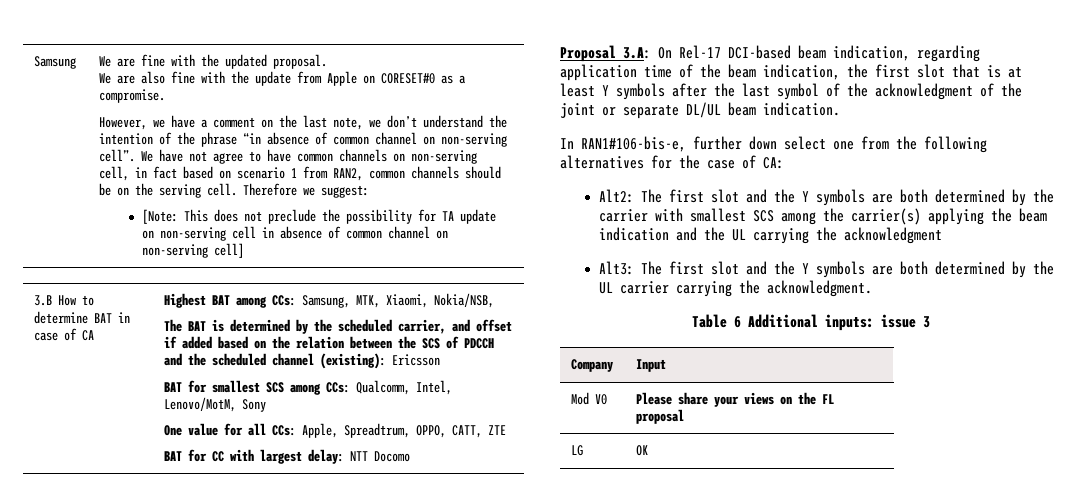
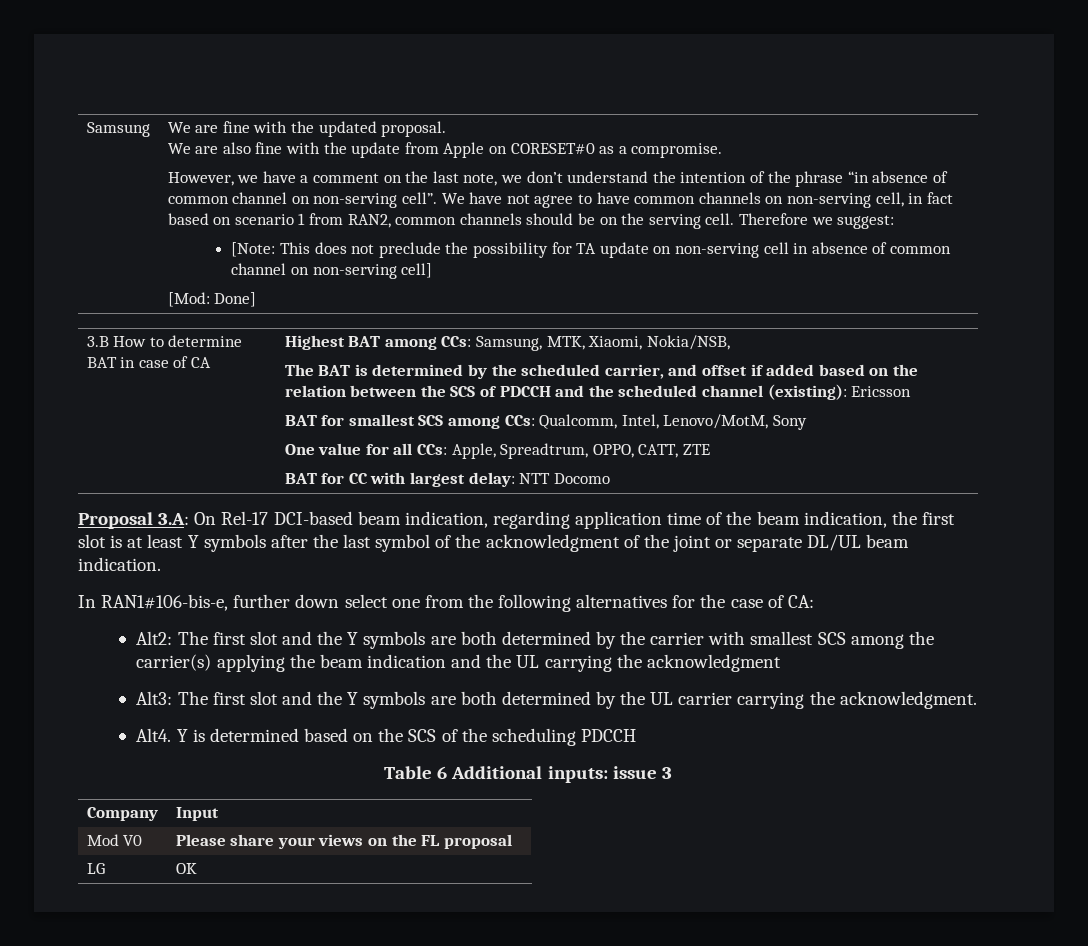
(244, 250) none -> [167,292,257,307] // [Mod: Done]
[952,64,980,78] that -> (106, 541) none
(873, 288) none -> [136,728,636,746] // Alt4. Y is determined based on the SCS of the scheduling PDCCH

